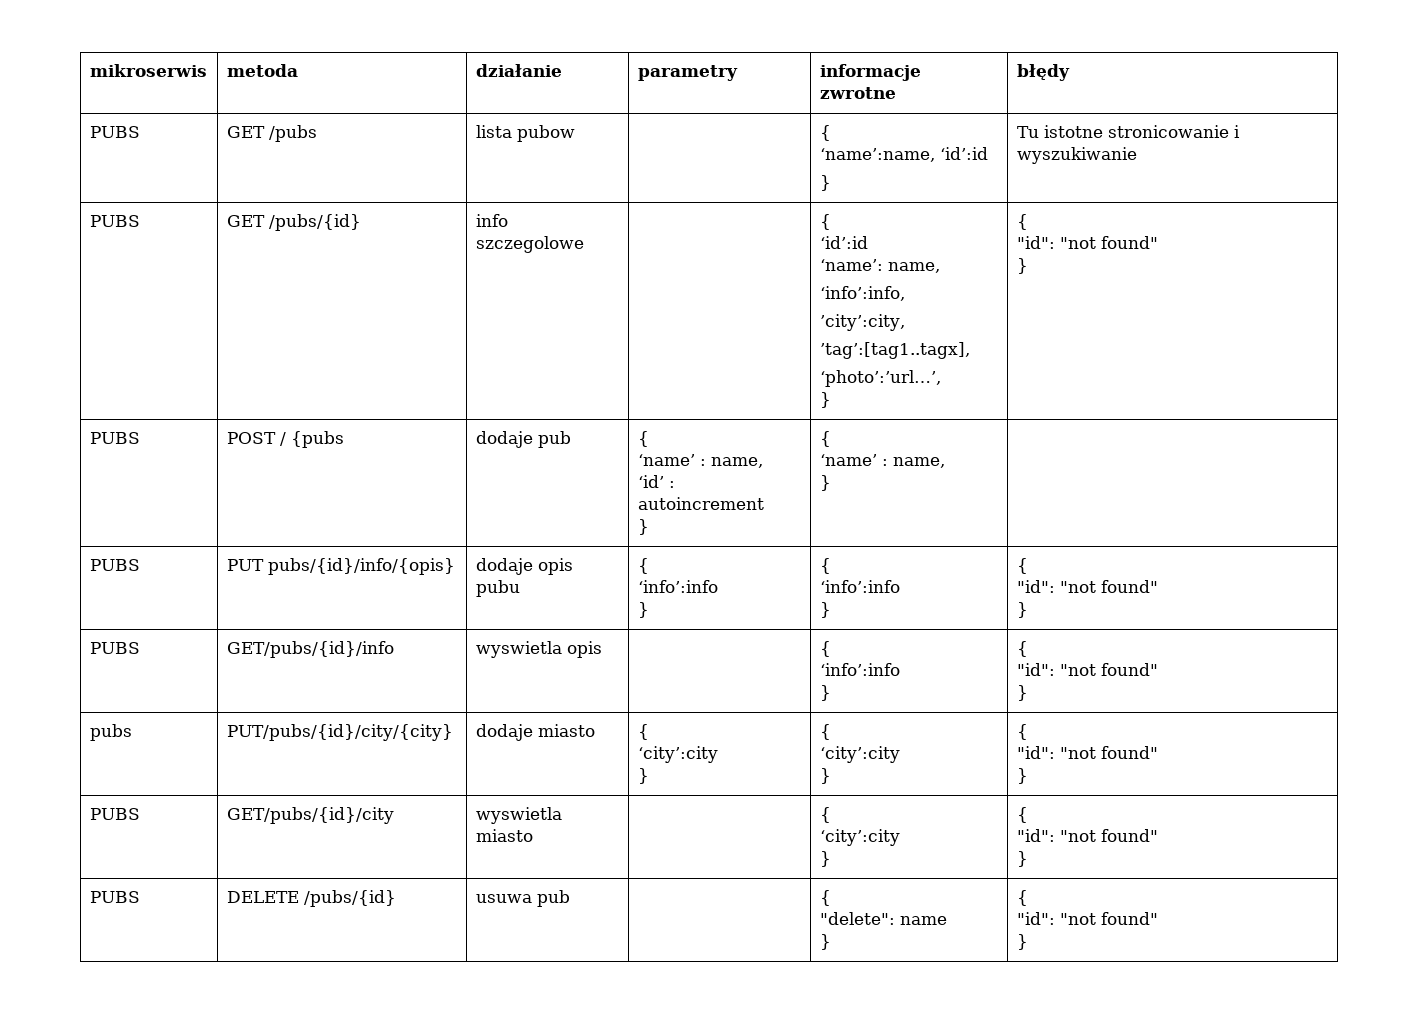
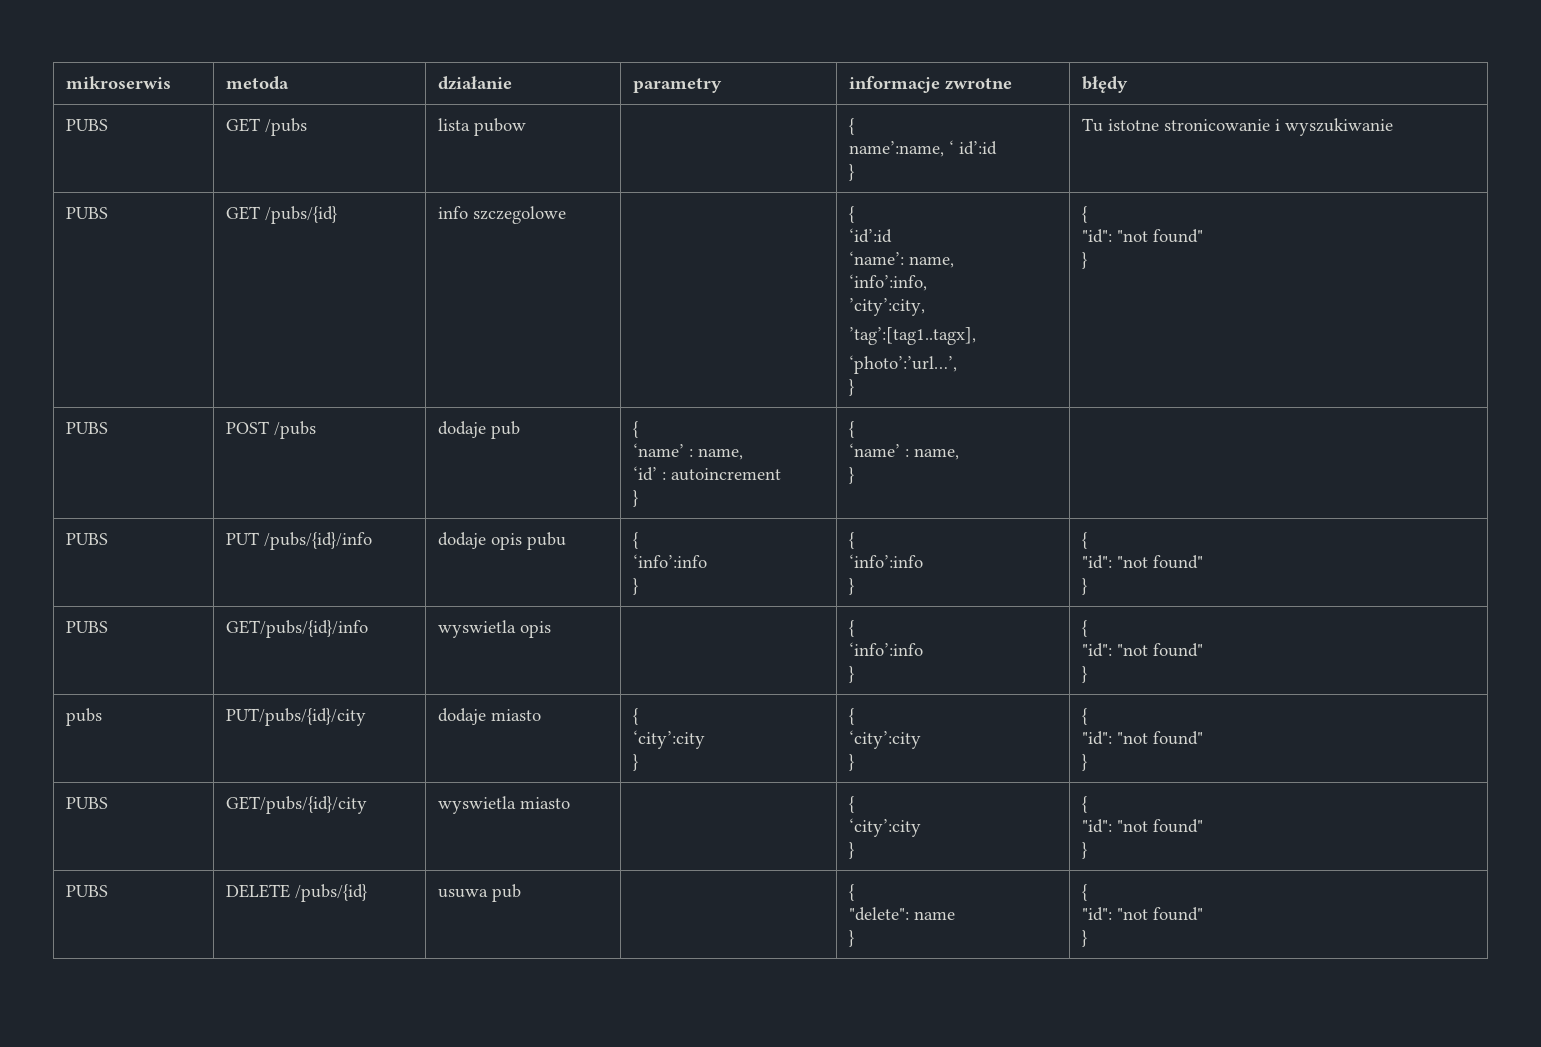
[819,147,988,162] ‘name’:name, ‘id’:id -> [849,140,998,157] name’:name, ‘ id’:id
[279,431,344,448] / {pubs -> [274,421,317,439] /pubs
[267,558,455,575] pubs/{id}/info/{opis} -> [264,532,373,550] /pubs/{id}/info
[226,724,453,741] PUT/pubs/{id}/city/{city} -> [226,708,367,726] PUT/pubs/{id}/city

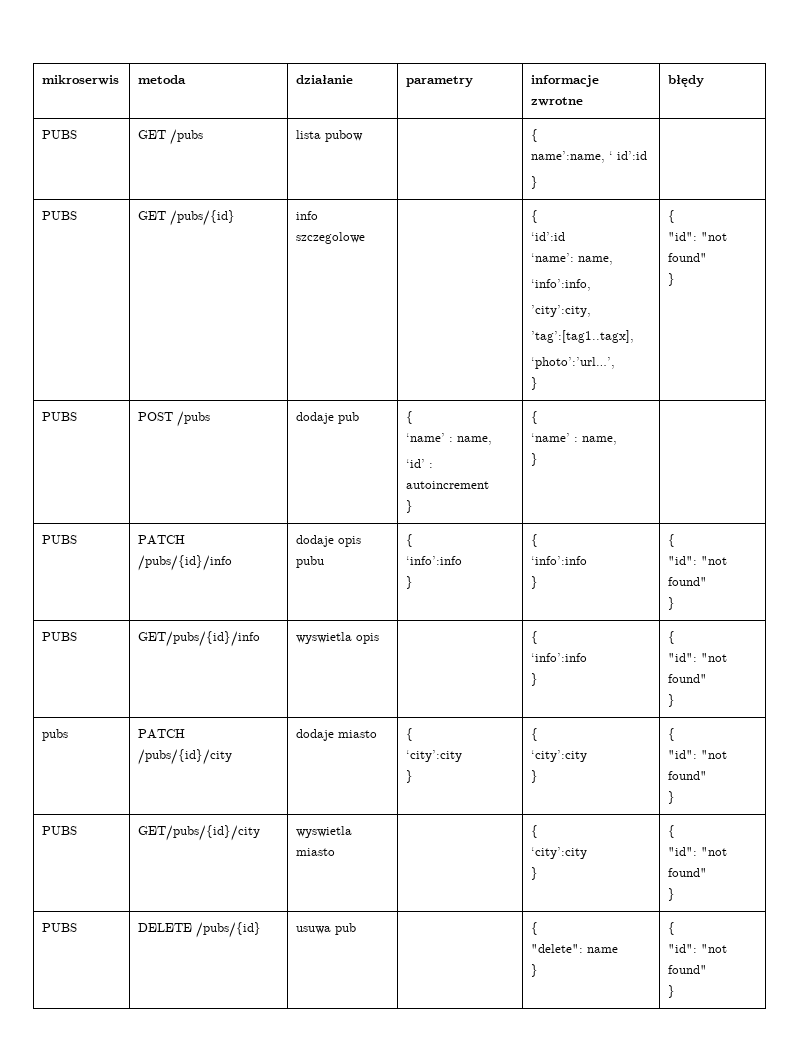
[1082,118,1394,136] Tu istotne stronicowanie i wyszukiwanie -> (539, 182) none
[226,532,260,545] PUT -> [138,535,186,545] PATCH
[226,708,367,726] PUT/pubs/{id}/city -> [138,729,186,739] [138,749,233,765] PATCH /pubs/{id}/city

